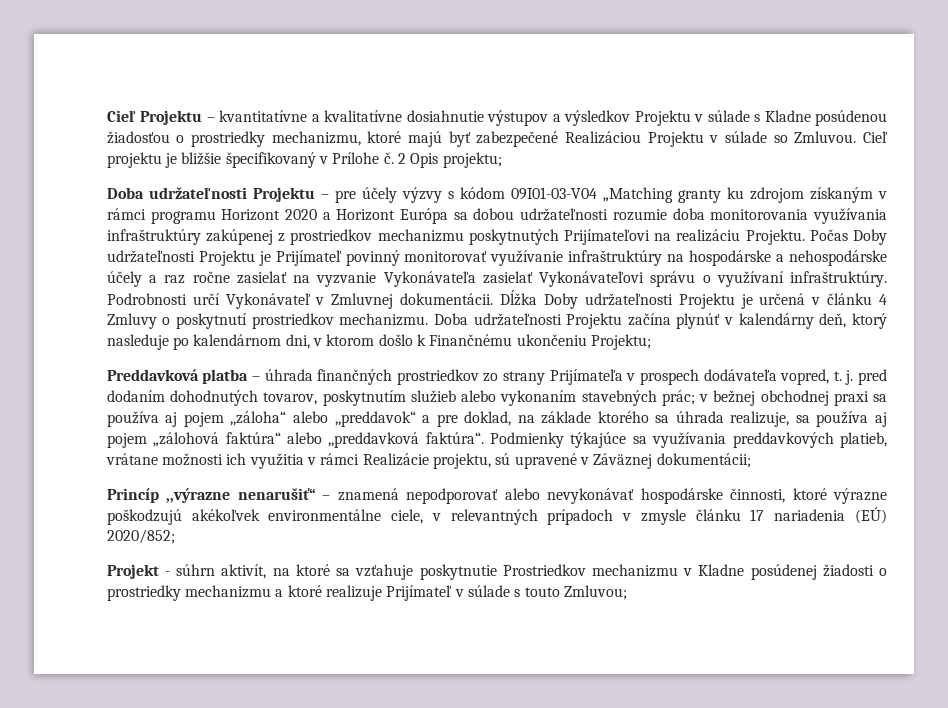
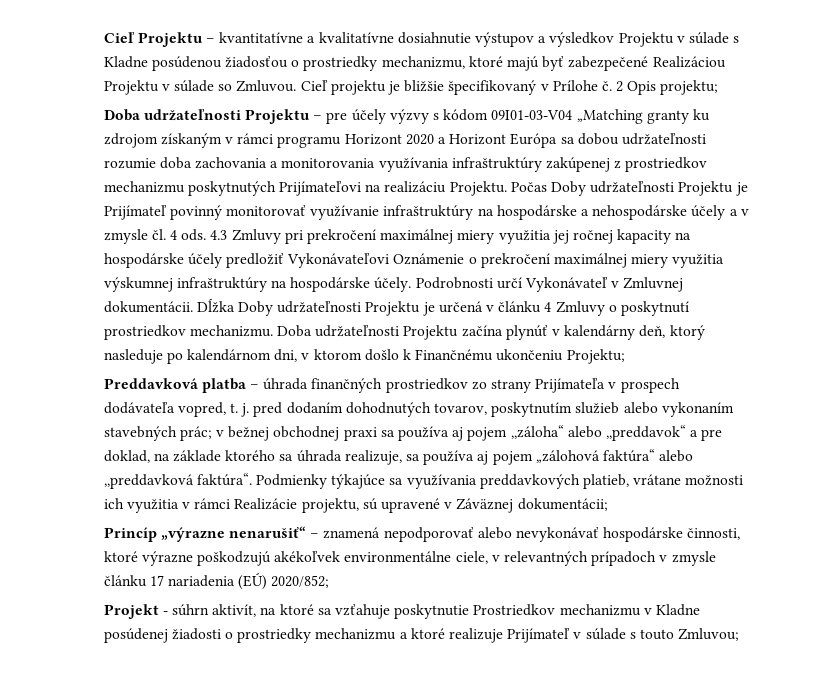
(705, 214) none -> [195,157,279,169] zachovania a
[164,271,888,287] raz ročne zasielať na vyzvanie Vykonávateľa zasielať Vykonávateľovi správu o využívaní infraštruktúry. -> [740,209,749,216] [103,229,692,244] [103,253,725,268] [103,277,412,292] v zmysle čl. 4 ods. 4.3 Zmluvy pri prekročení maximálnej miery využitia jej ročnej kapacity na hospodárske účely predložiť Vykonávateľovi Oznámenie o prekročení maximálnej miery využitia výskumnej infraštruktúry na hospodárske účely.
[166,488,231,503] ,,výrazne -> [160,527,225,542] „výrazne

